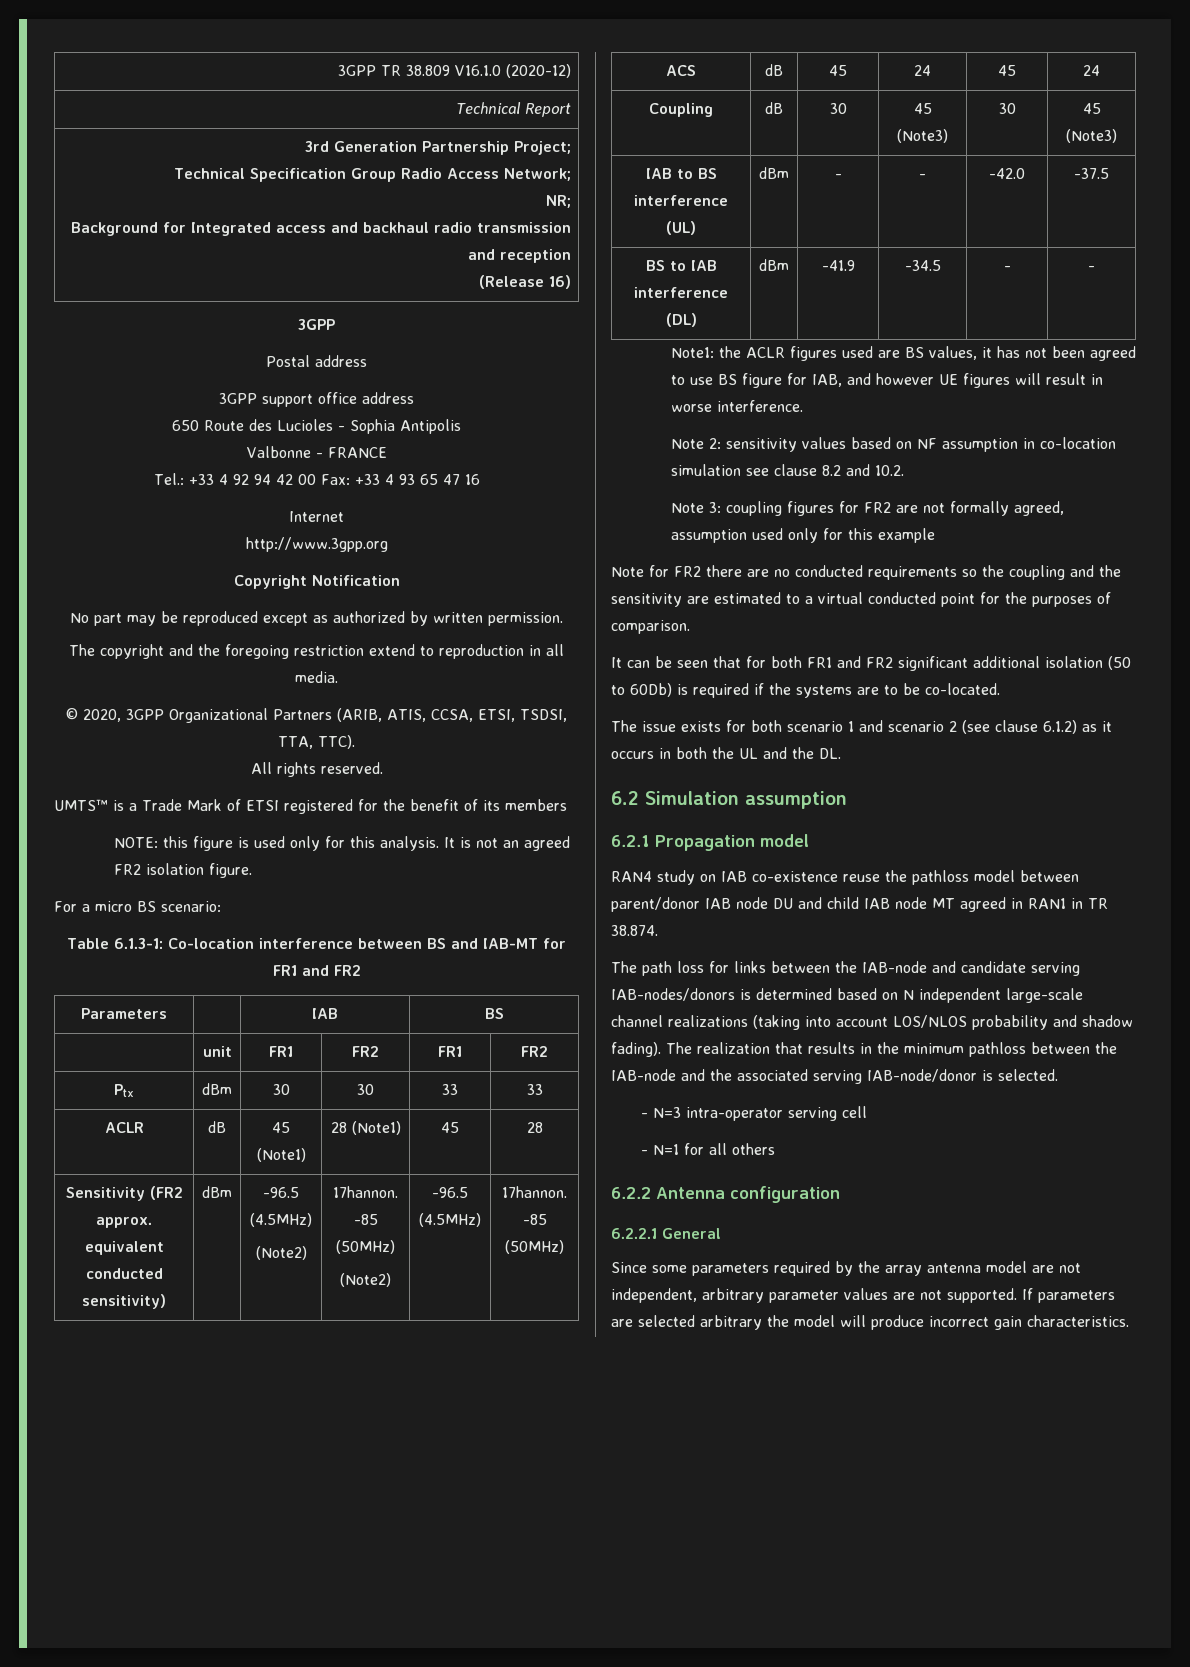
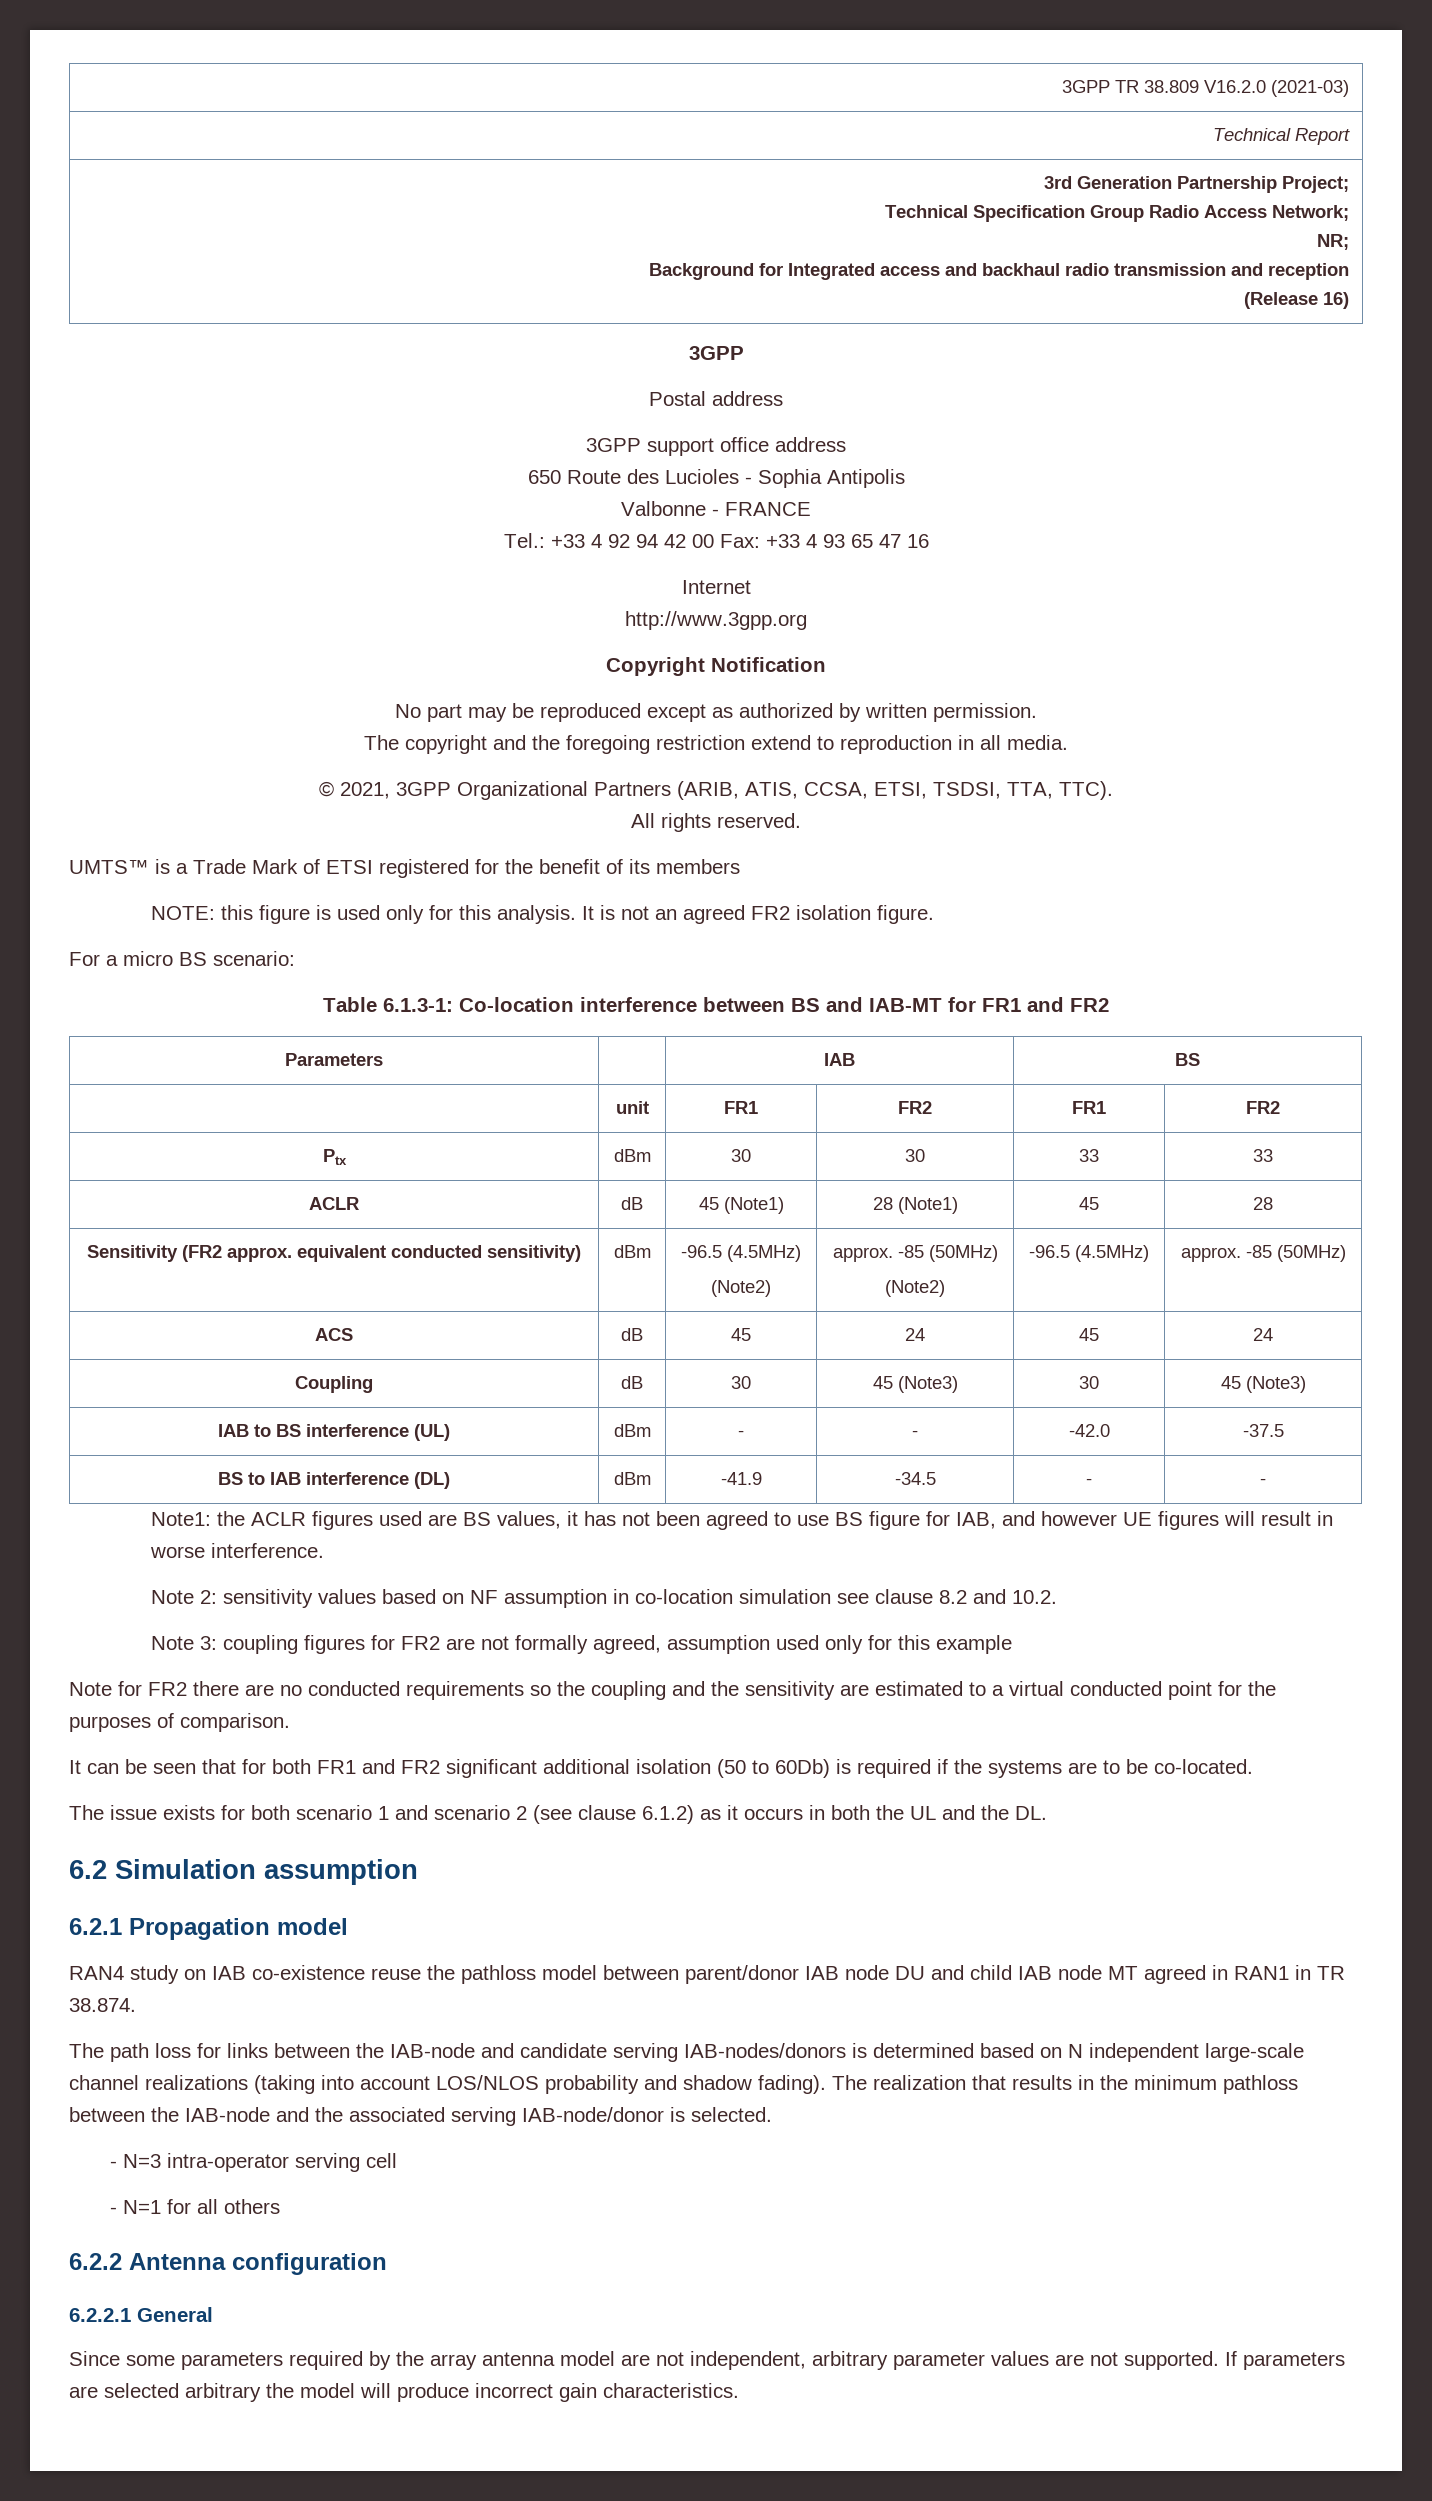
[455,64,572,78] V16.1.0 (2020-12) -> [1203,80,1349,97] V16.2.0 (2021-03)
[83,709,121,722] 2020, -> [340,782,390,799] 2021,
[333,1186,398,1198] 17hannon. -> [832,1247,893,1262] approx.
[502,1186,567,1198] 17hannon. -> [1180,1247,1241,1262] approx.

